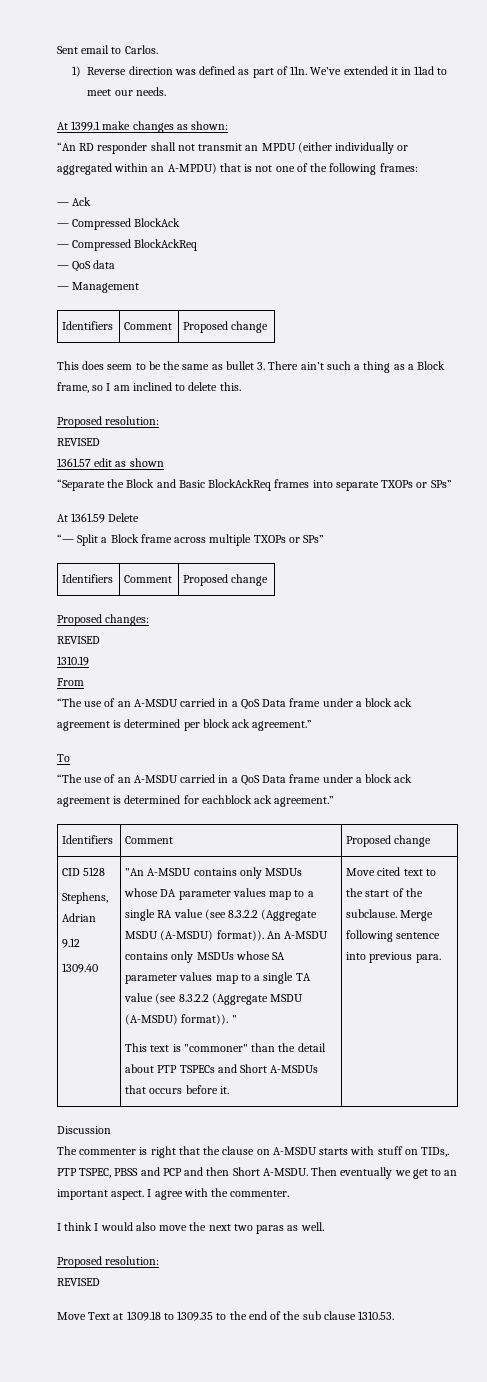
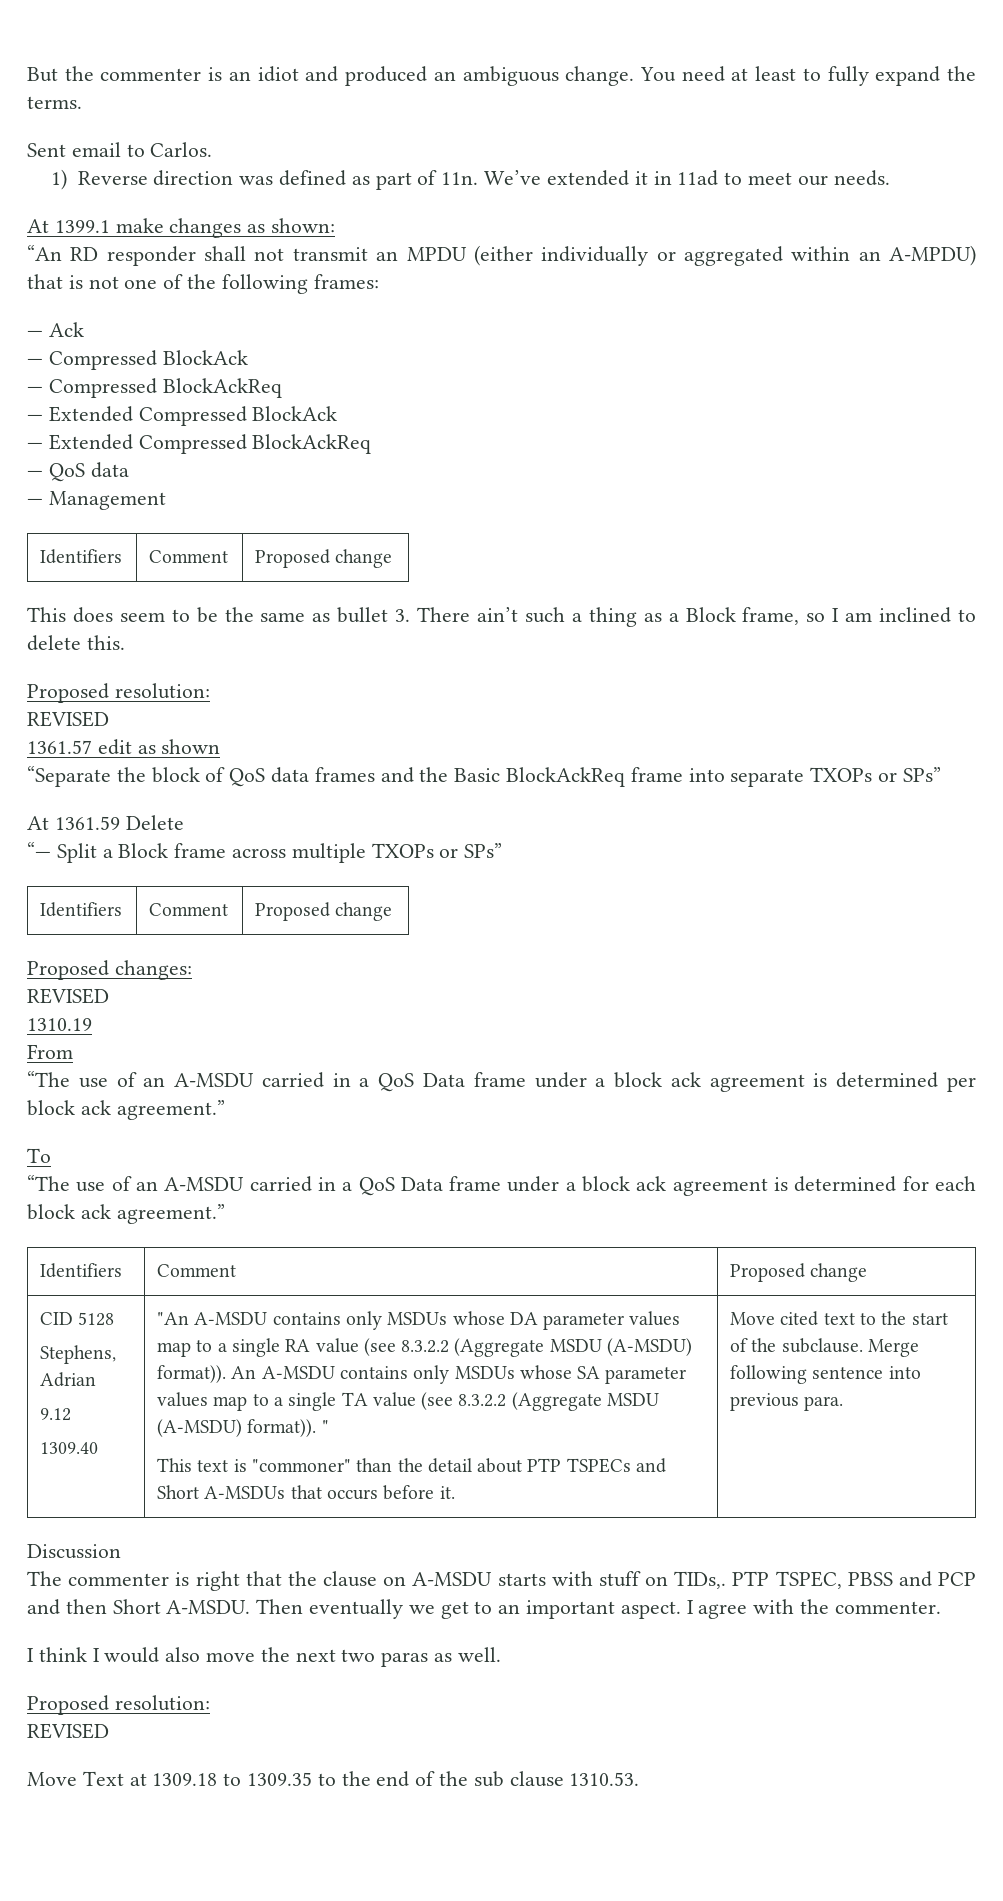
(57, 50) none -> [27,66,976,86] [27,96,82,109] But the commenter is an idiot and produced an ambiguous change. You need at least to fully expand the terms. //
(198, 245) none -> [27,406,338,426] [27,434,372,454] // — Extended Compressed BlockAck // — Extended Compressed BlockAckReq
[126,479,176,488] Block and -> [151,767,449,787] block of QoS data frames and the
[274,479,310,488] frames -> [630,767,683,782] frame
[201,795,252,804] eachblock -> [934,1176,976,1191] [27,1204,75,1220] each block

